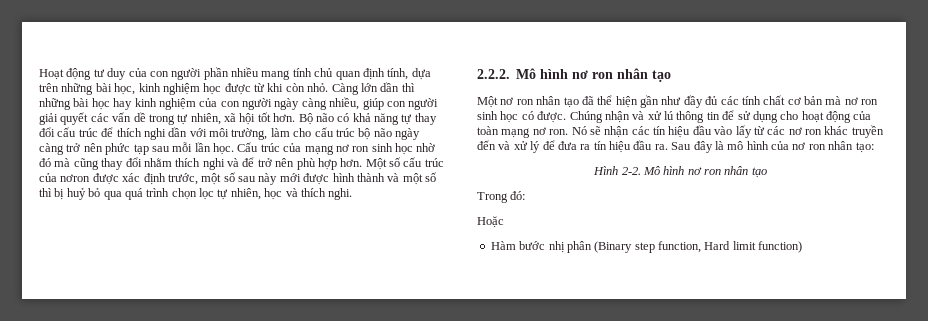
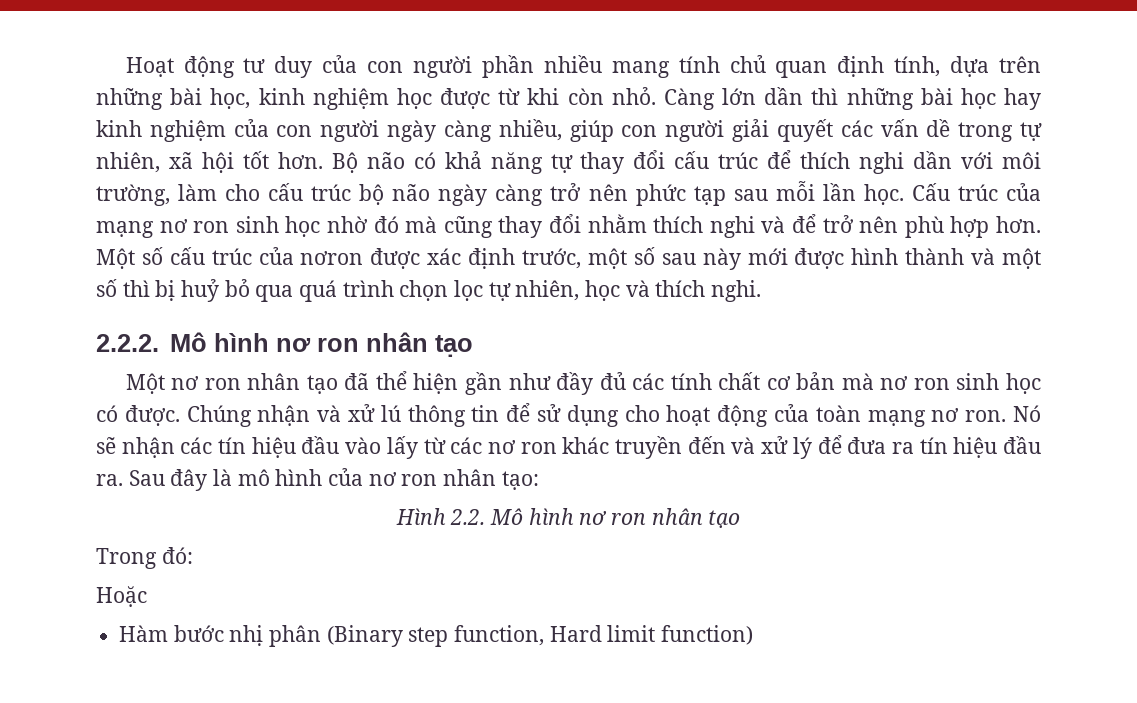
[621,167,641,175] 2-2. -> [450,509,486,525] 2.2.

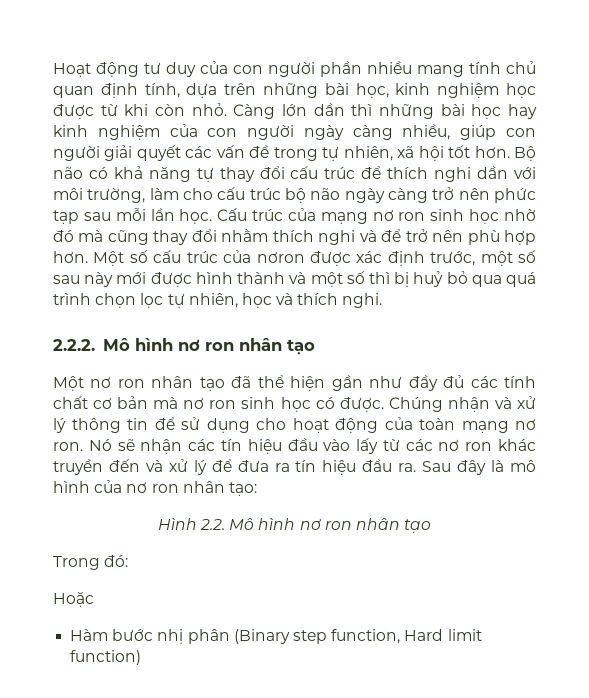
[926,119,951,137] dề -> [249,145,270,158] đề
[380,405,401,422] lú -> [53,418,66,433] lý

